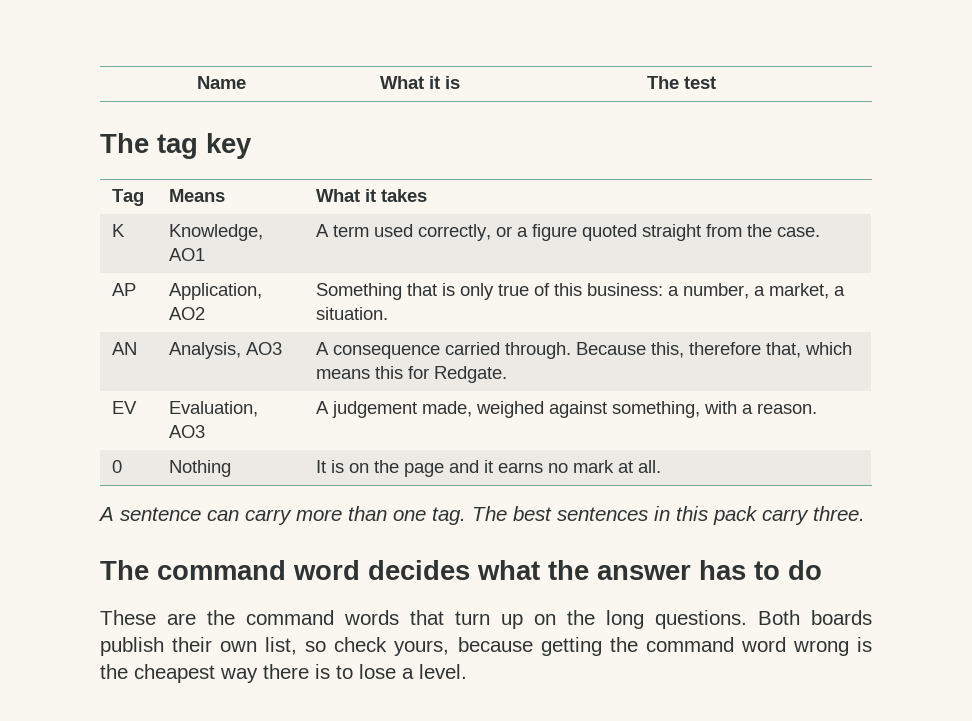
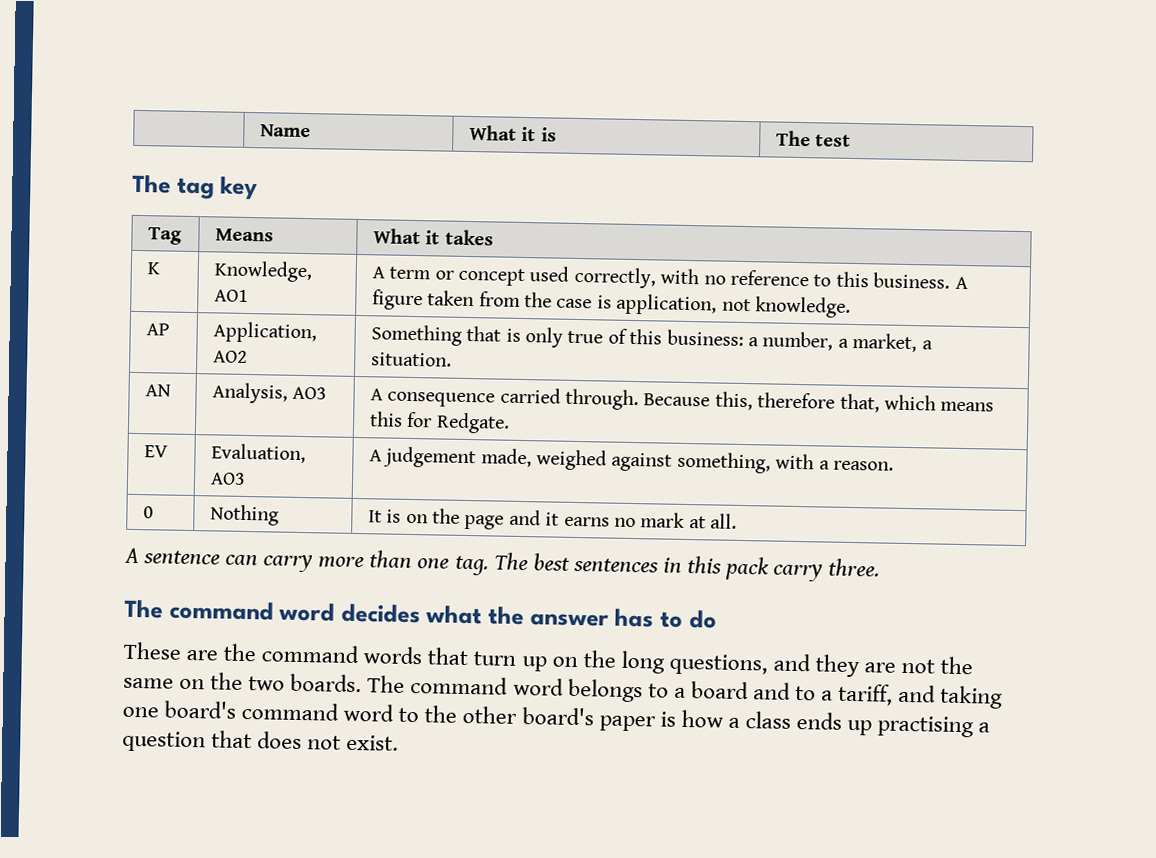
[374,224,821,241] used correctly, or a figure quoted straight from the case. -> [434,266,968,290] [371,289,852,318] or concept used correctly, with no reference to this business. A figure taken from the case is application, not knowledge.
[655,610,872,629] [100,637,873,656] [100,664,467,683] questions. Both boards publish their own list, so check yours, because getting the command word wrong is the cheapest way there is to lose a level. -> [668,653,974,678] [123,672,1004,709] [122,700,991,738] [122,730,400,753] questions, and they are not the same on the two boards. The command word belongs to a board and to a tariff, and taking one board's command word to the other board's paper is how a class ends up practising a question that does not exist.

